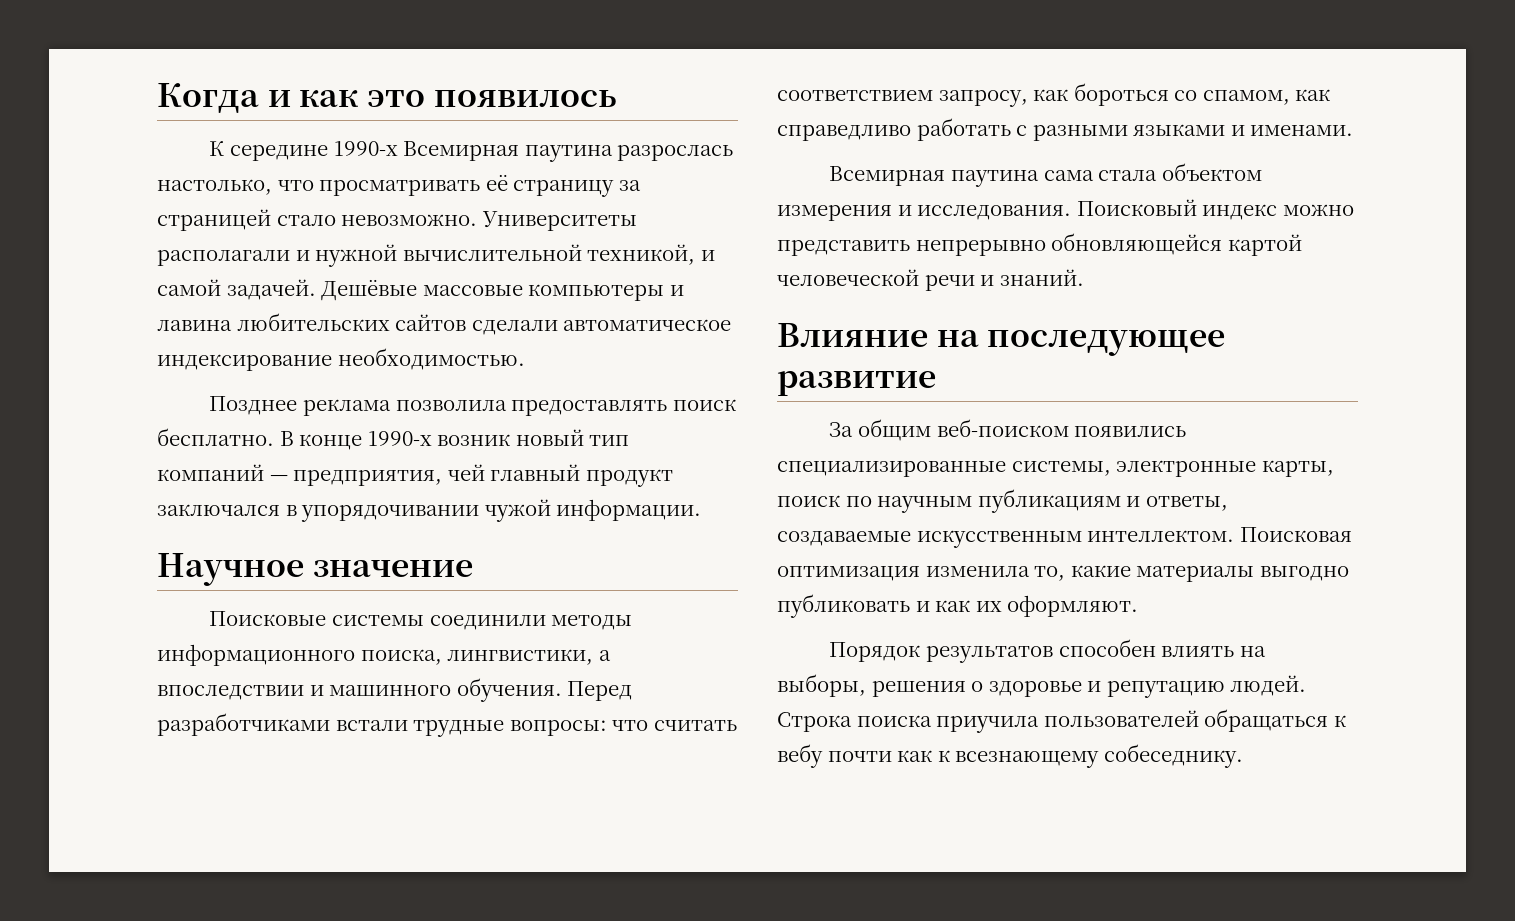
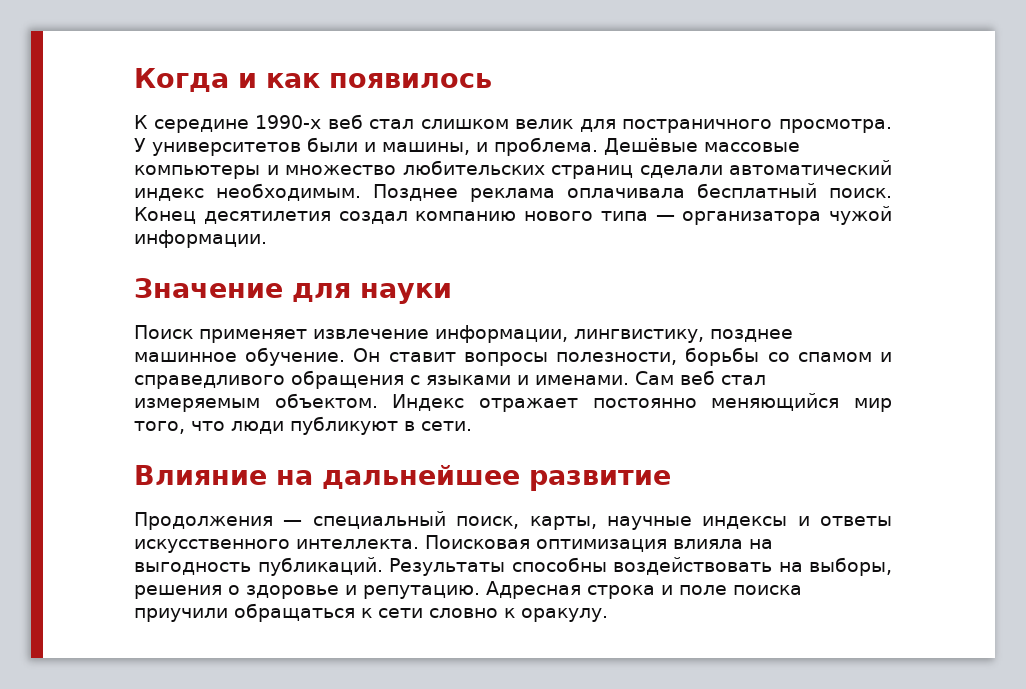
[366,90,425,107] это -> (320, 80) none
[403,141,734,162] [157,174,641,197] [157,209,637,231] [157,244,715,267] [157,279,684,301] [157,313,732,335] [157,348,525,371] [209,396,736,416] [157,428,630,450] [157,464,673,487] [157,499,702,522] [157,553,473,586] [209,611,633,630] [157,644,611,666] [157,678,633,702] [157,713,737,737] [777,83,1331,107] [777,118,1354,141] [829,163,1262,187] [777,199,1354,221] [777,233,1302,256] [777,269,1084,291] Всемирная паутина разрослась настолько, что просматривать её страницу за страницей стало невозможно. Университеты располагали и нужной вычислительной техникой, и самой задачей. Дешёвые массовые компьютеры и лавина любительских сайтов сделали автоматическое индексирование необходимостью. // Позднее реклама позволила предоставлять поиск бесплатно. В конце 1990-х возник новый тип компаний — предприятия, чей главный продукт заключался в упорядочивании чужой информации. // Научное значение // Поисковые системы соединили методы информационного поиска, лингвистики, а впоследствии и машинного обучения. Перед разработчиками встали трудные вопросы: что считать соответствием запросу, как бороться со спамом, как справедливо работать с разными языками и именами. // Всемирная паутина сама стала объектом измерения и исследования. Поисковый индекс можно представить непрерывно обновляющейся картой человеческой речи и знаний. -> [327,114,892,133] [134,137,800,156] [134,160,892,179] [134,183,892,202] [134,206,892,225] [134,230,267,248] [134,278,452,304] [134,325,793,343] [134,347,892,366] [134,370,766,389] [134,393,892,412] [134,416,472,435] веб стал слишком велик для постраничного просмотра. У университетов были и машины, и проблема. Дешёвые массовые компьютеры и множество любительских страниц сделали автоматический индекс необходимым. Позднее реклама оплачивала бесплатный поиск. Конец десятилетия создал компанию нового типа — организатора чужой информации. // Значение для науки // Поиск применяет извлечение информации, лингвистику, позднее машинное обучение. Он ставит вопросы полезности, борьбы со спамом и справедливого обращения с языками и именами. Сам веб стал измеряемым объектом. Индекс отражает постоянно меняющийся мир того, что люди публикуют в сети.
[987,330,1226,356] последующее -> [322,465,520,489] дальнейшее
[829,419,1187,441] [777,460,1334,477] [777,489,1228,513] [777,527,1352,548] [777,565,1349,582] [777,594,1139,618] [829,639,1235,663] За общим веб-поиском появились специализированные системы, электронные карты, поиск по научным публикациям и ответы, создаваемые искусственным интеллектом. Поисковая оптимизация изменила то, какие материалы выгодно публиковать и как их оформляют. // Порядок результатов способен влиять -> [134,511,892,530] [134,535,773,553] [134,557,772,576] Продолжения — специальный поиск, карты, научные индексы и ответы искусственного интеллекта. Поисковая оптимизация влияла на выгодность публикаций. Результаты способны воздействовать
[1106,675,1307,698] [777,709,1346,733] [777,744,1243,768] репутацию людей. Строка поиска приучила пользователей обращаться к вебу почти как к всезнающему собеседнику. -> [363,581,802,599] [134,603,608,622] репутацию. Адресная строка и поле поиска приучили обращаться к сети словно к оракулу.

